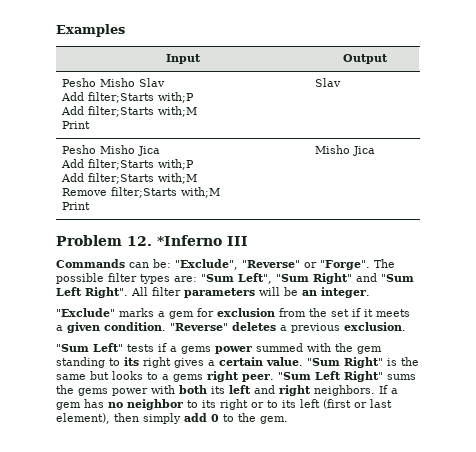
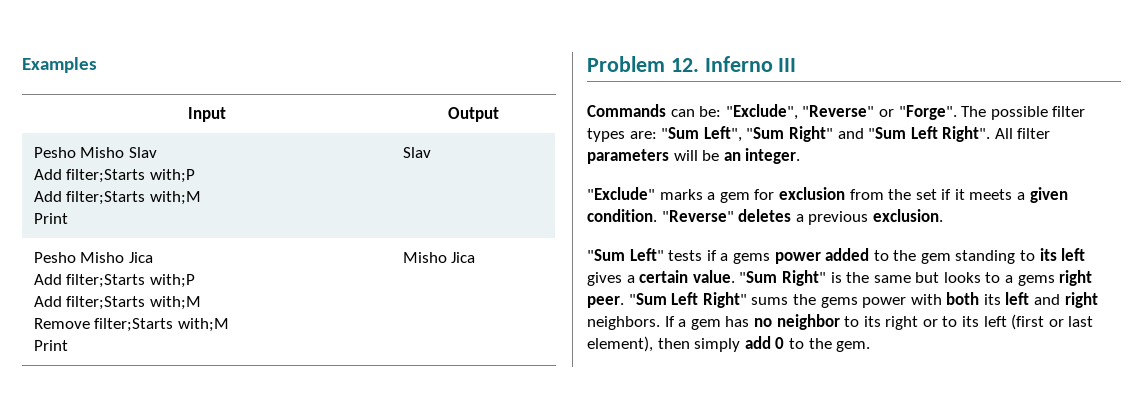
[157,235,222,246] *Inferno -> [704,56,773,72] Inferno
[256,343,331,352] summed with -> [825,248,889,261] added to
[143,357,171,368] right -> [1061,248,1086,261] left

